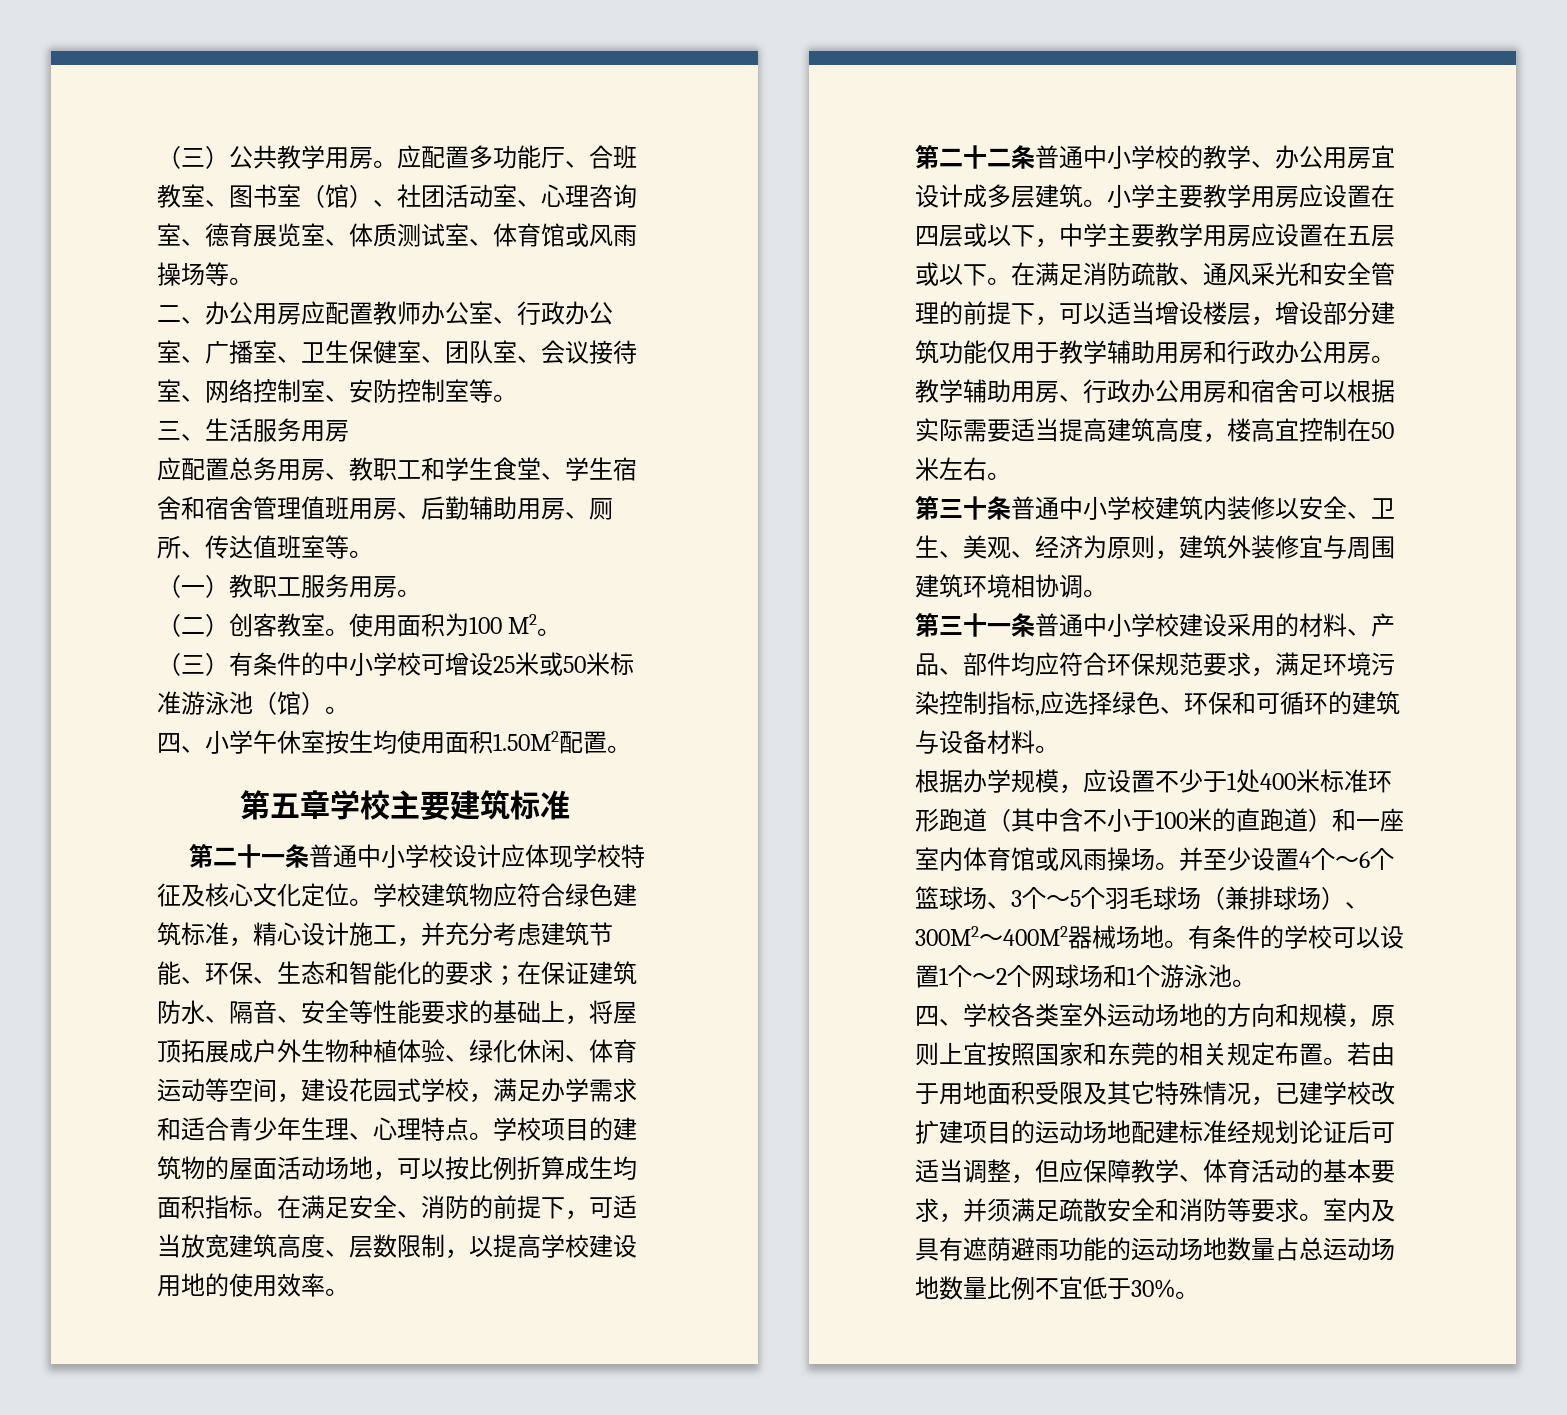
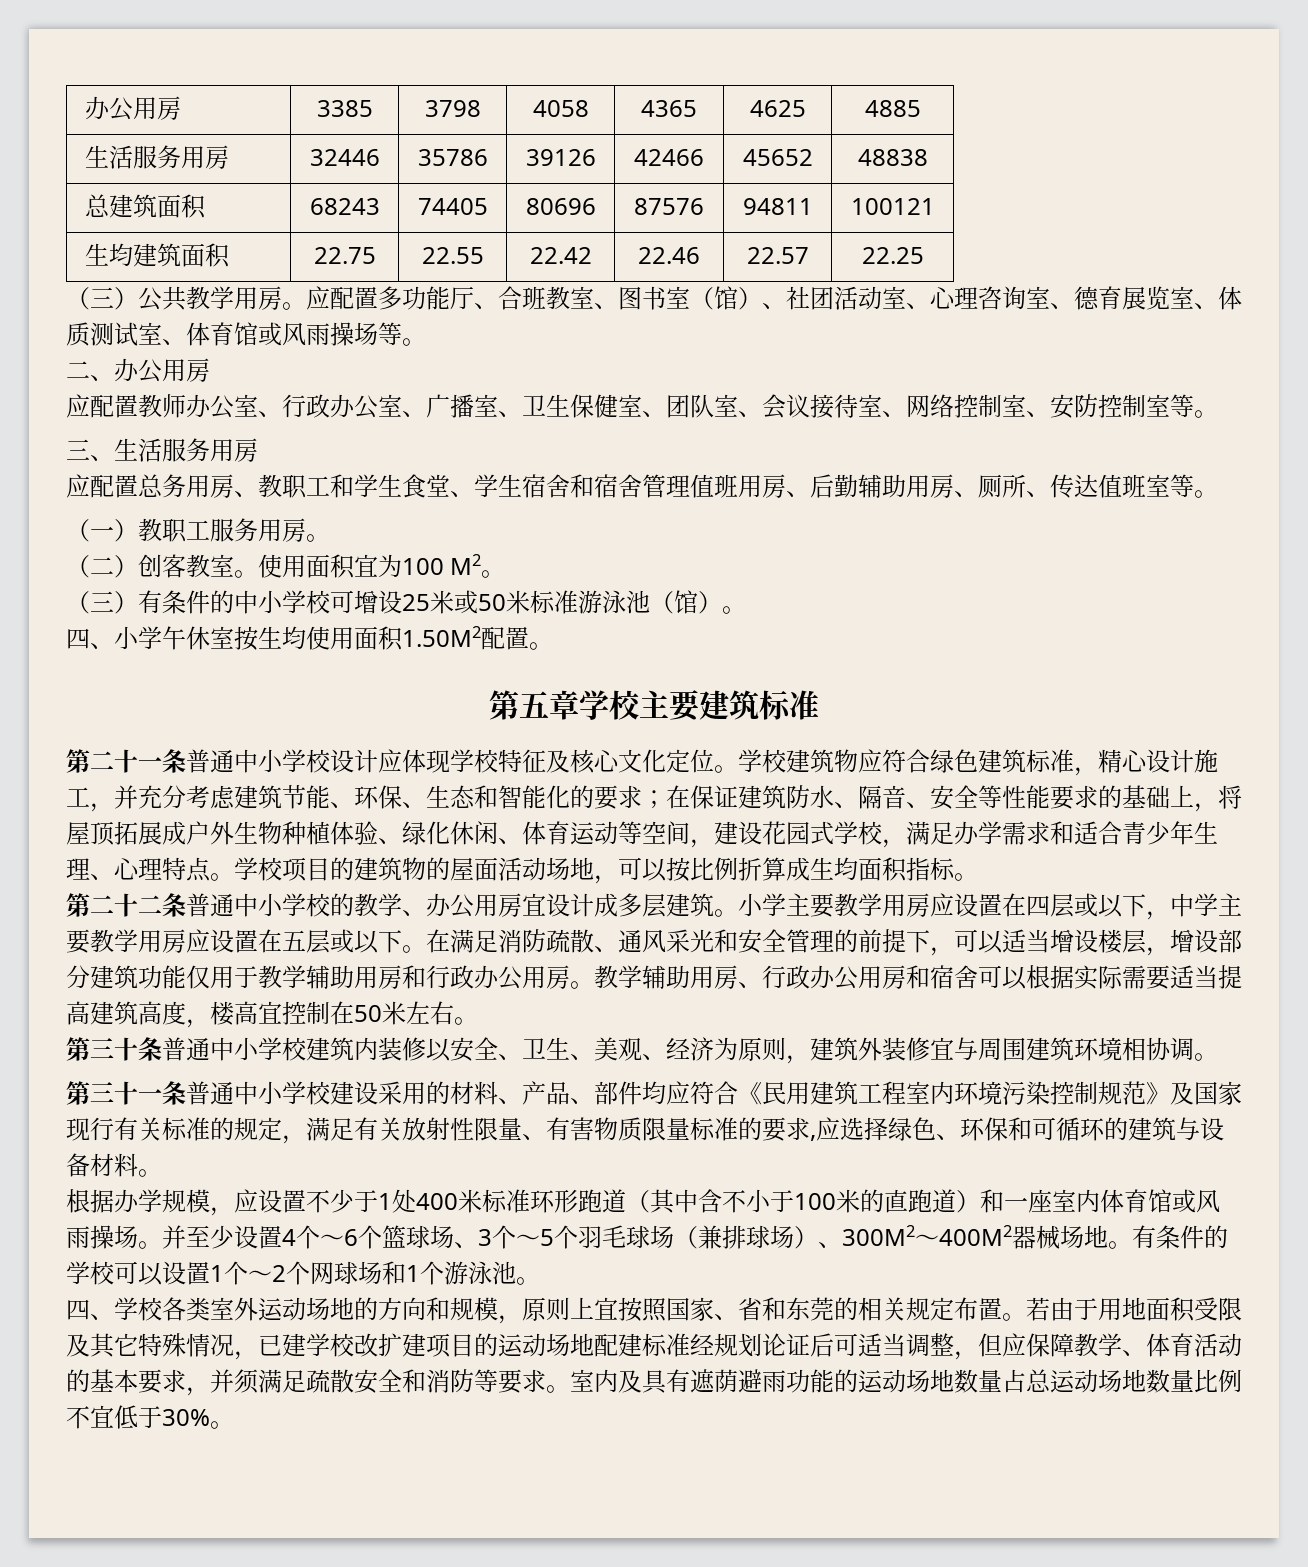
(157, 157) none -> [84,96,181,121] [316,100,373,117] [424,100,481,117] [532,100,589,117] [641,100,697,117] [749,100,806,117] [864,100,921,117] [84,145,229,169] [309,149,380,166] [417,149,488,166] [525,149,596,166] [634,149,704,166] [742,149,813,166] [857,149,928,166] [84,194,206,219] [309,198,380,215] [417,198,488,215] [525,198,596,215] [634,198,704,215] [742,198,813,215] [850,198,935,215] [84,243,230,268] [313,247,376,264] [421,247,484,264] [529,247,592,264] [638,247,700,264] [746,247,809,264] [861,247,924,264] 办公用房 | 3385 | 3798 | 4058 | 4365 | 4625 | 4885 // 生活服务用房 | 32446 | 35786 | 39126 | 42466 | 45652 | 48838 // 总建筑面积 | 68243 | 74405 | 80696 | 87576 | 94811 | 100121 // 生均建筑面积 | 22.75 | 22.55 | 22.42 | 22.46 | 22.57 | 22.25 //
(301, 314) none -> (210, 370) //
(445, 625) none -> [354,554,378,577] 宜
[277,1195,637,1220] [157,1234,637,1259] [157,1273,349,1297] 在满足安全、消防的前提下，可适当放宽建筑高度、层数限制，以提高学校建设用地的使用效率。 -> (978, 877) none
[1107,652,1395,677] [915,691,1035,715] 环保规范要求，满足环境污染控制指标 -> [738,1081,1242,1105] [66,1117,810,1144] 《民用建筑工程室内环境污染控制规范》及国家现行有关标准的规定，满足有关放射性限量、有害物质限量标准的要求
(1083, 1054) none -> [714,1297,762,1321] 、省

